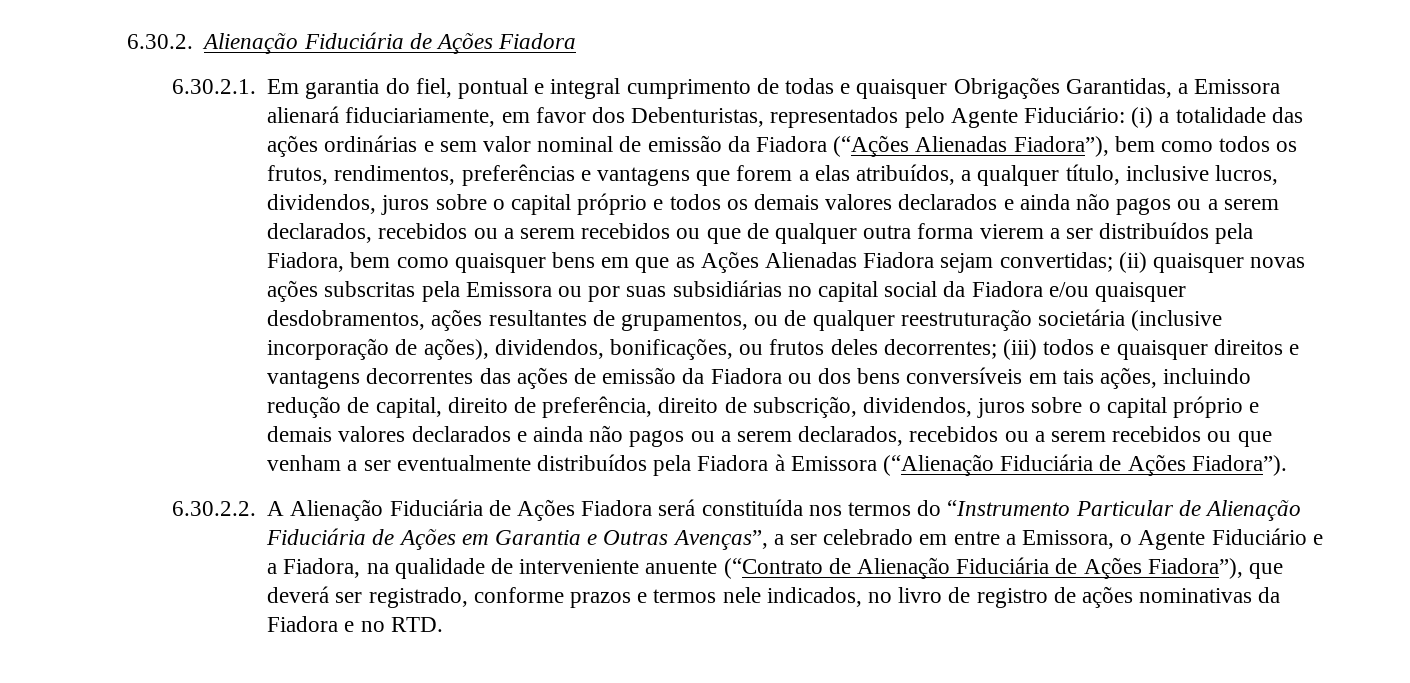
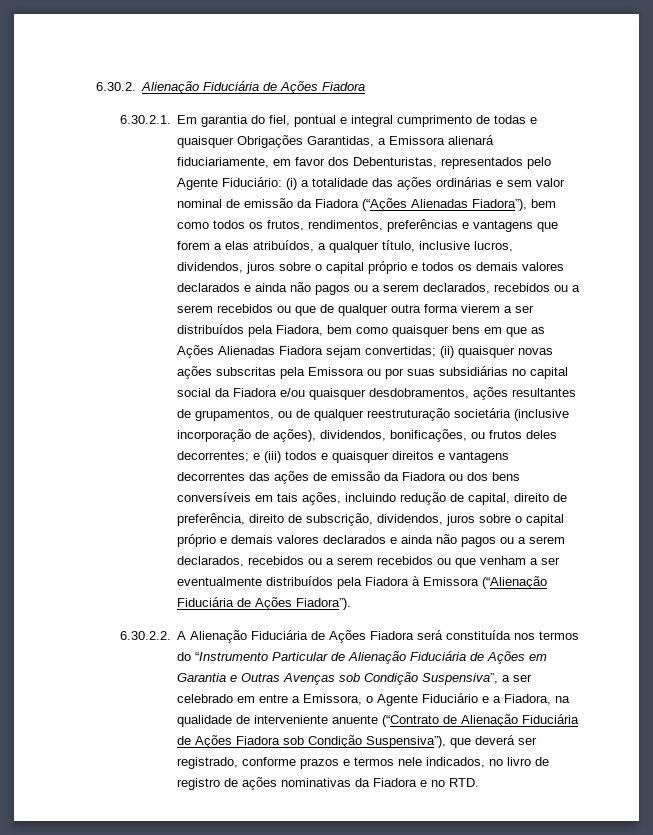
(997, 349) none -> [253,453,261,460] e
[672,530,768,550] Avenças”, -> [283,672,499,685] Avenças sob Condição Suspensiva”,
[1147,558,1243,579] Fiadora”), -> [236,735,447,748] Fiadora sob Condição Suspensiva”),

